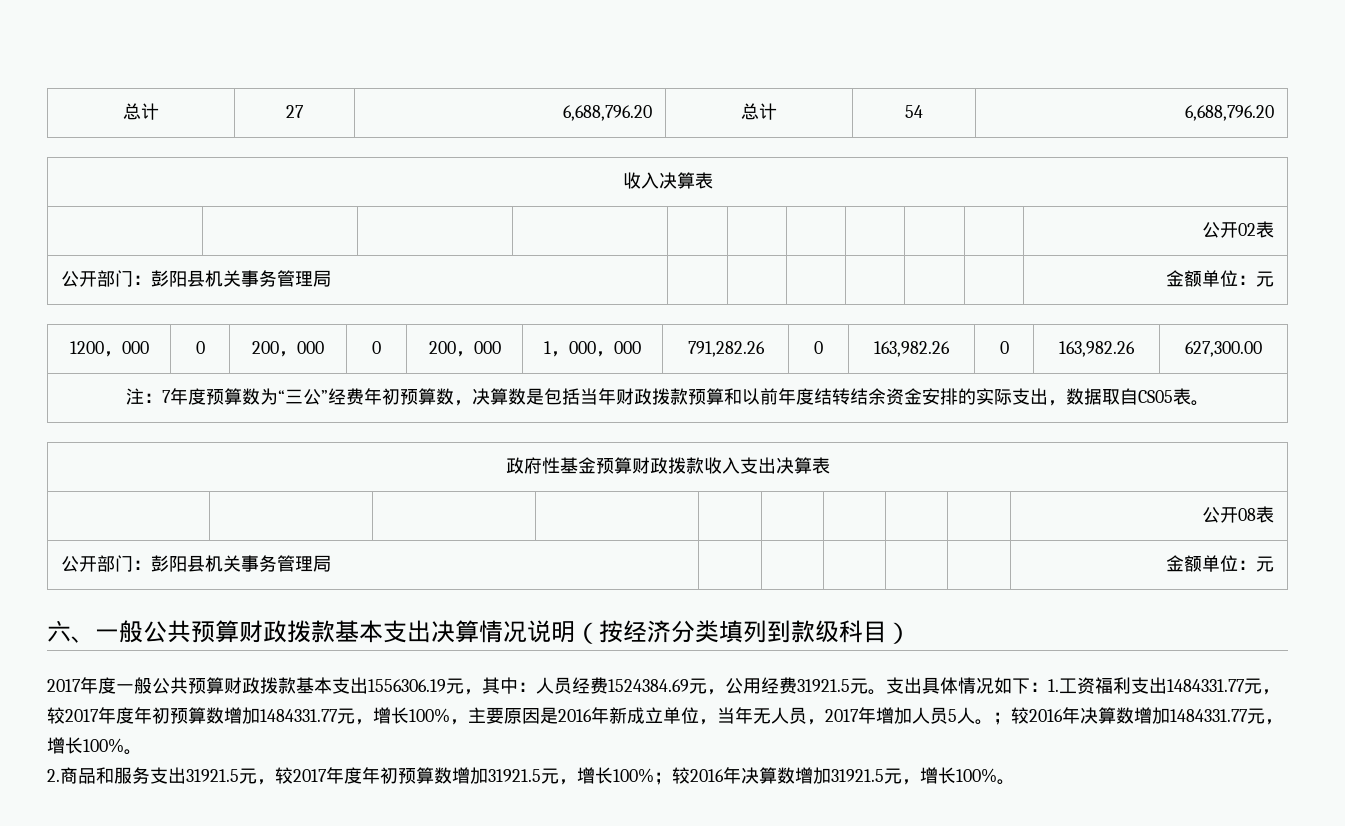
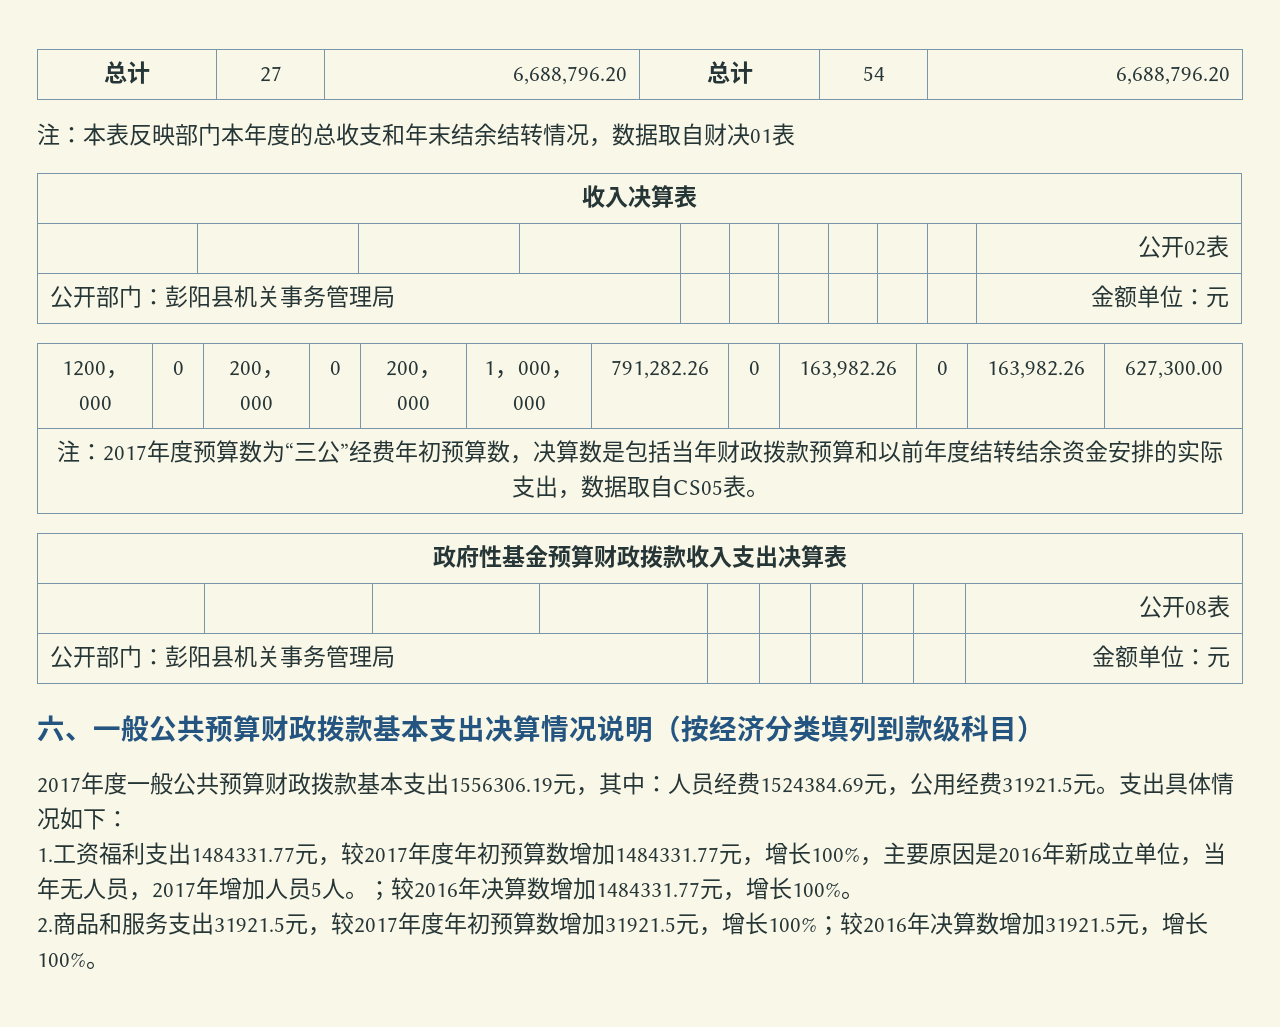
(1275, 113) none -> [37,123,795,147] // 注：本表反映部门本年度的总收支和年末结余结转情况，数据取自财决01表
[161,390,171,403] 7 -> [102,445,147,461] 2017
(1048, 687) none -> (129, 819) //

